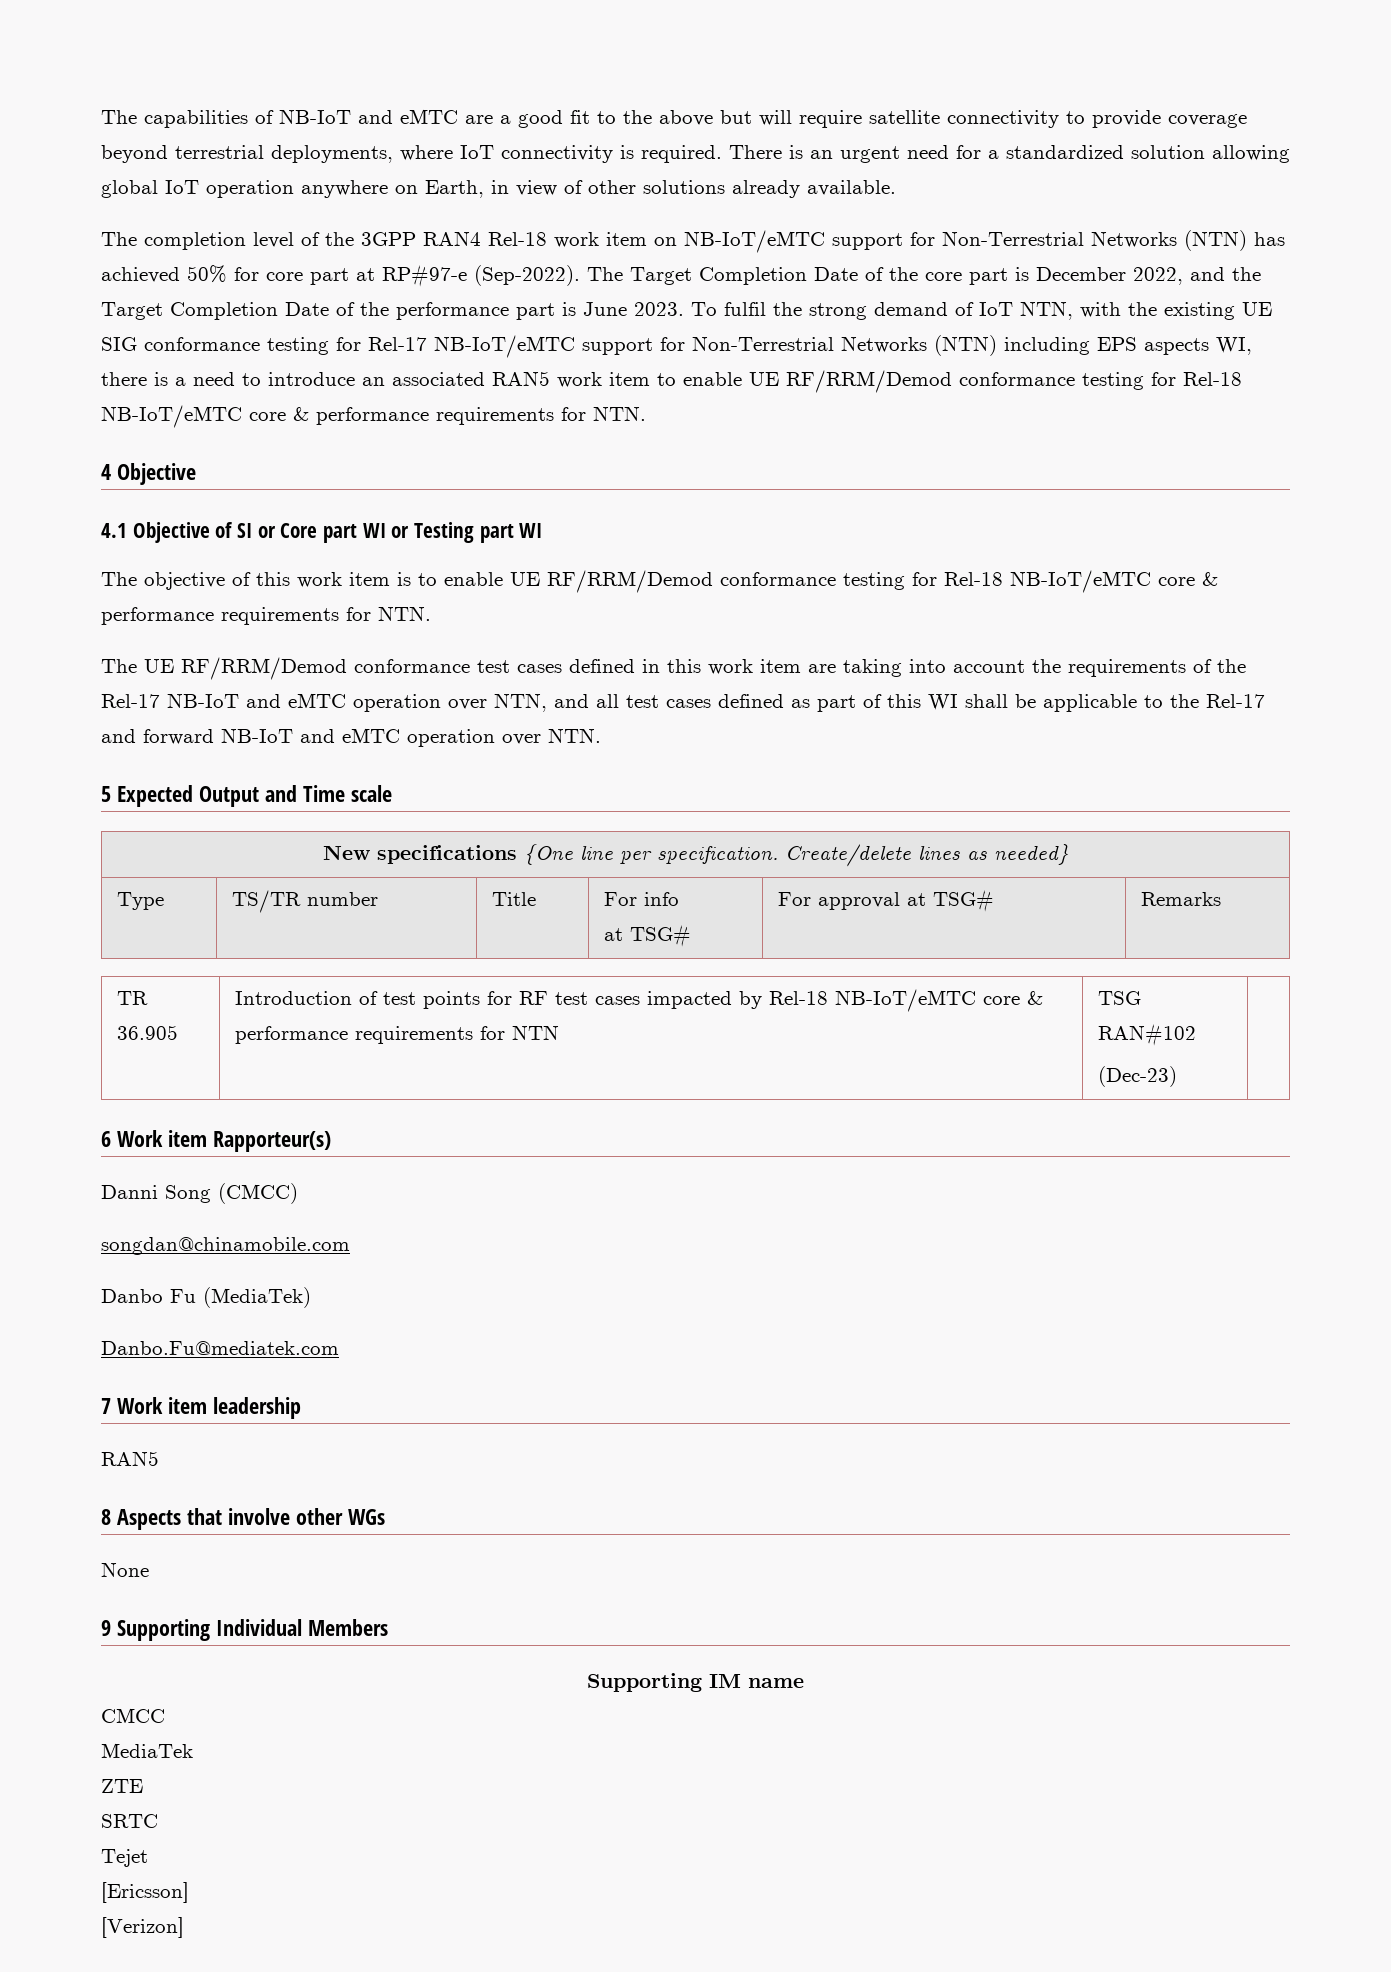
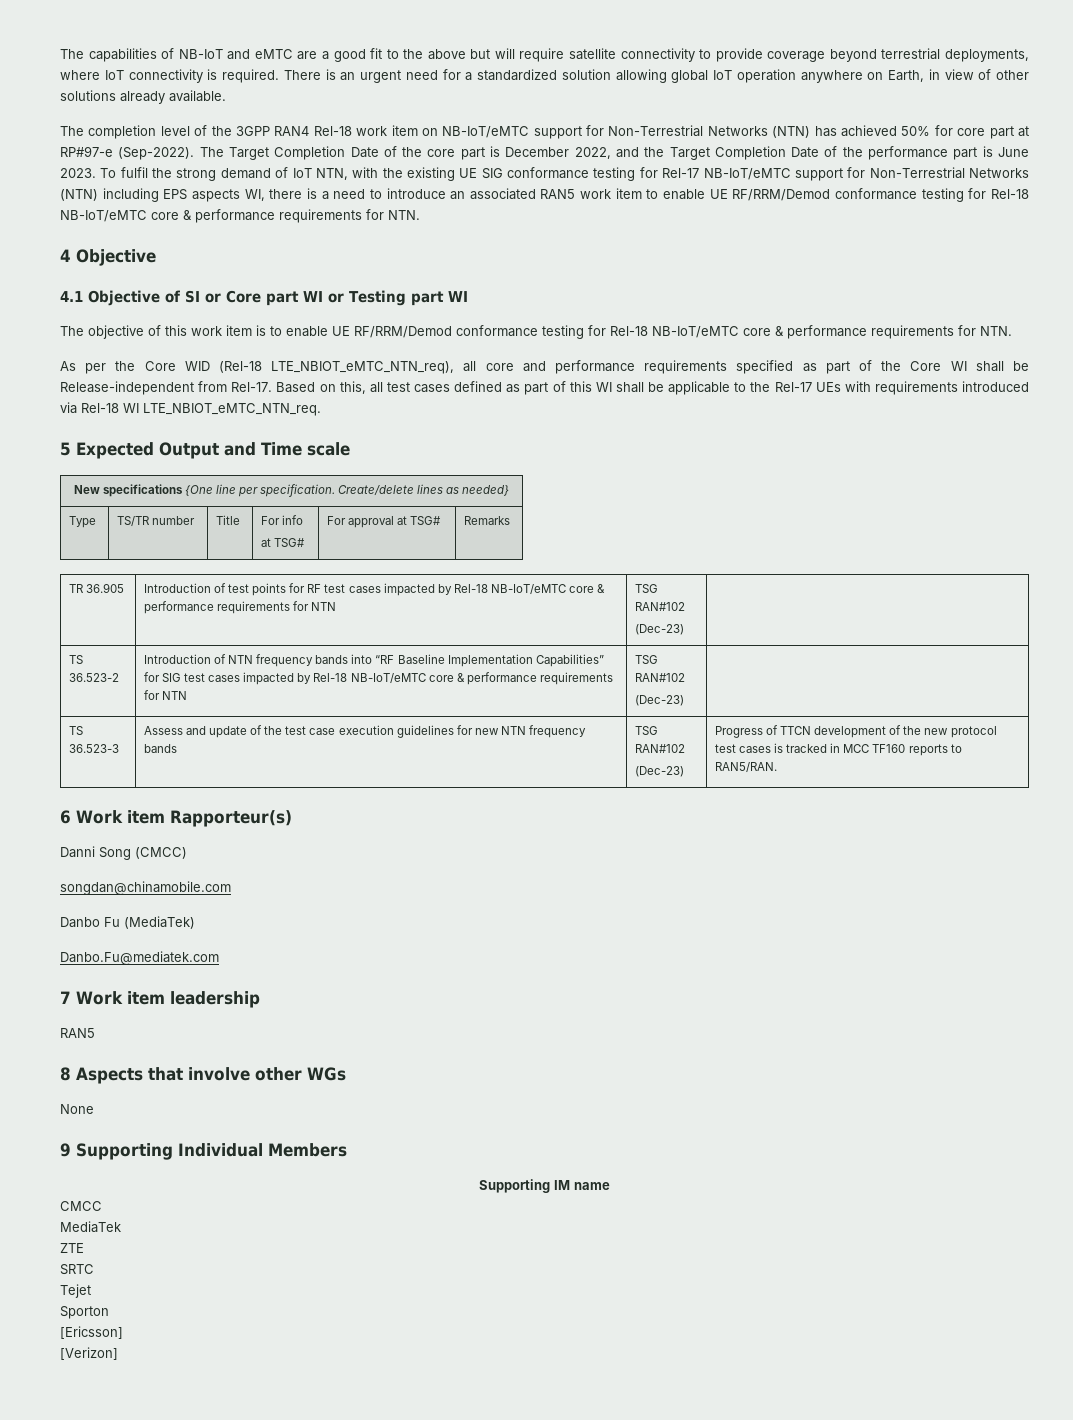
[101,657,1246,680] [101,693,589,712] The UE RF/RRM/Demod conformance test cases defined in this work item are taking into account the requirements of the Rel-17 NB-IoT and eMTC operation over NTN, and -> [60,360,1030,374] [60,381,366,395] As per the Core WID (Rel-18 LTE_NBIOT_eMTC_NTN_req), all core and performance requirements specified as part of the Core WI shall be Release-independent from Rel-17. Based on this,
[101,728,601,747] and forward NB-IoT and eMTC operation over NTN. -> [815,381,1029,395] [60,402,321,416] UEs with requirements introduced via Rel-18 WI LTE_NBIOT_eMTC_NTN_req.
(1177, 1076) none -> [68,655,83,664] [68,673,119,682] [143,654,604,667] [143,672,614,685] [143,690,187,700] [634,655,658,664] [634,673,685,682] [634,695,684,706] [68,726,83,735] [68,744,119,753] [143,725,587,738] [143,744,177,753] [634,726,658,735] [634,744,685,753] [634,766,684,777] [714,725,997,738] [714,743,962,756] [714,762,777,773] // TS 36.523-2 | Introduction of NTN frequency bands into “RF Baseline Implementation Capabilities” for SIG test cases impacted by Rel-18 NB-IoT/eMTC core & performance requirements for NTN | TSG RAN#102 // (Dec-23) | // TS 36.523-3 | Assess and update of the test case execution guidelines for new NTN frequency bands | TSG RAN#102 // (Dec-23) | Progress of TTCN development of the new protocol test cases is tracked in MCC TF160 reports to RAN5/RAN.
(148, 1858) none -> [60,1306,109,1319] // Sporton

